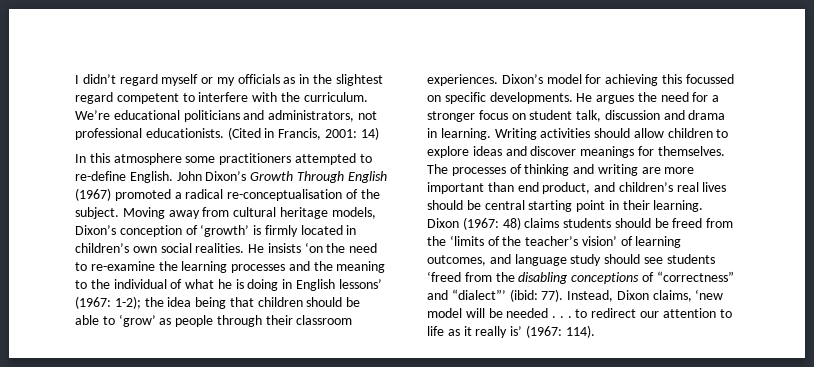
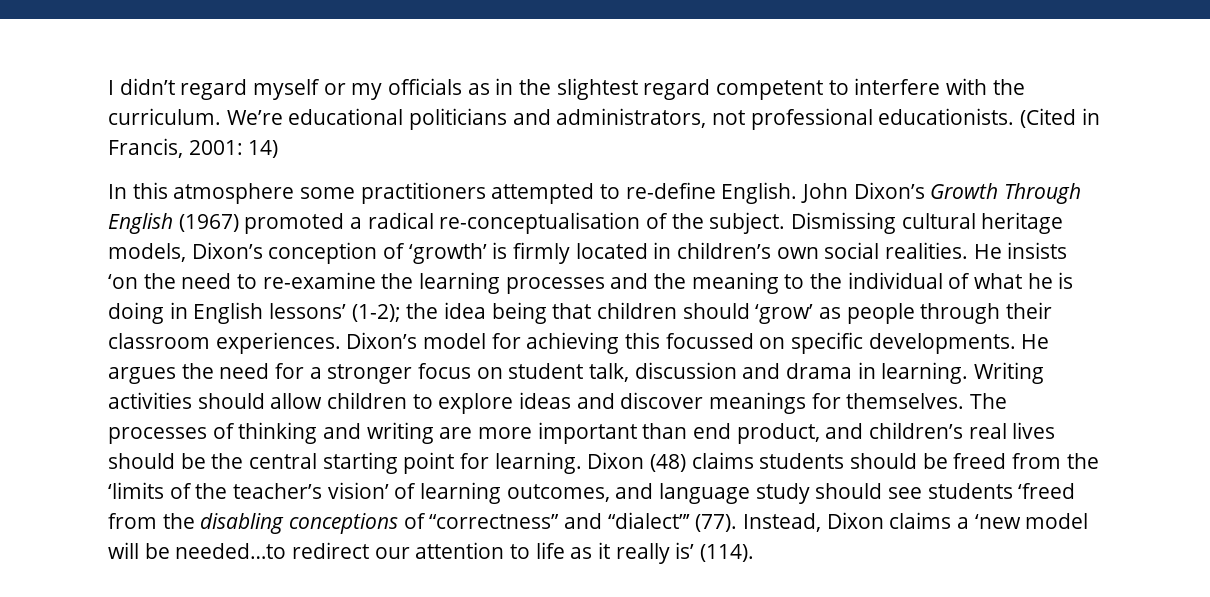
[122,207,230,219] Moving away from -> [791,212,897,234] Dismissing
[75,296,141,309] (1967: 1-2); -> [351,304,401,322] (1-2);
[346,297,361,307] [75,315,115,325] be able to -> (750, 311) none
(481, 205) none -> [211,453,244,469] the
[608,200,704,212] [427,217,521,230] in their learning. Dixon (1967: 48) -> [460,452,687,474] for learning. Dixon (48)
[509,289,724,302] [427,308,588,318] (ibid: 77). Instead, Dixon claims, ‘new model will be needed . . . to -> [695,512,1089,532] [108,542,287,559] (77). Instead, Dixon claims a ‘new model will be needed…to
[525,325,595,338] (1967: 114). -> [700,544,755,562] (114).

